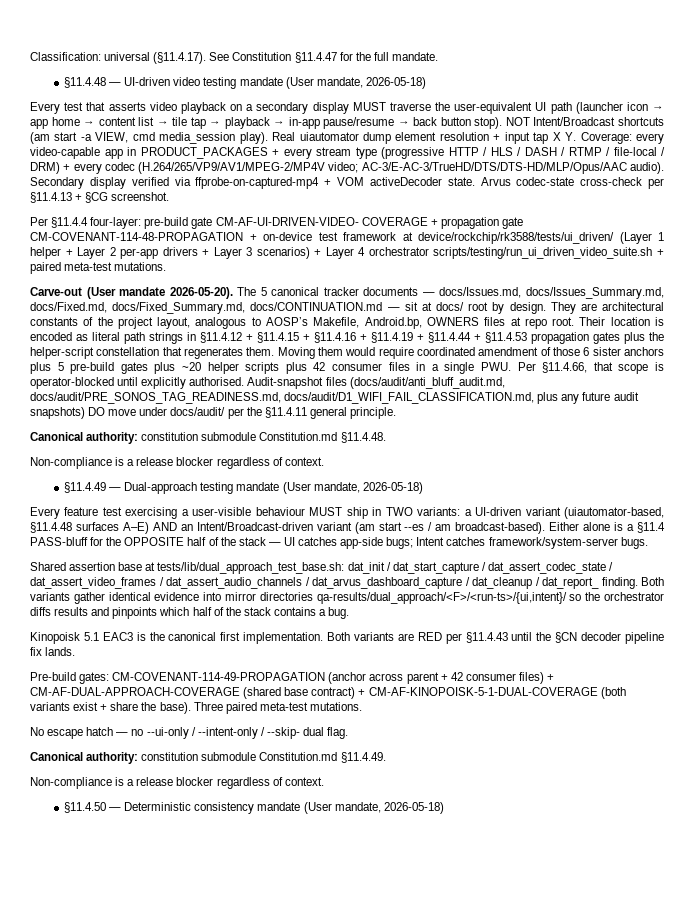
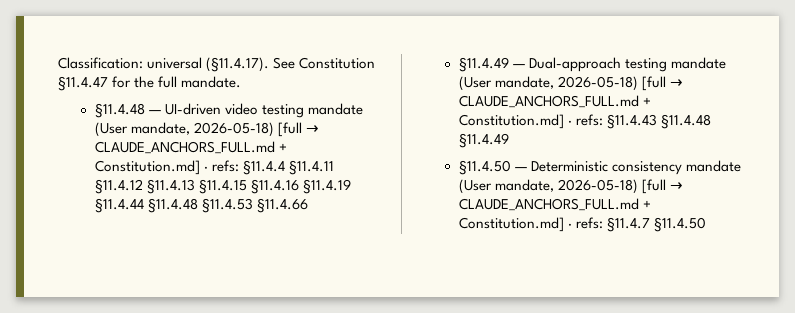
[30,102,664,114] [30,117,664,129] [30,132,665,144] [30,147,665,159] [30,162,664,174] [30,177,664,189] [30,192,170,203] [30,217,523,229] [30,232,664,244] [30,247,664,259] [30,262,167,274] [30,287,665,299] [30,302,665,314] [30,317,664,329] [30,332,664,344] [30,347,664,359] [30,362,665,374] [30,377,505,389] [30,392,639,404] [30,407,396,419] [30,432,386,444] [30,457,324,469] // Every test that asserts video playback on a secondary display MUST traverse the user-equivalent UI path (launcher icon → app home → content list → tile tap → playback → in-app pause/resume → back button stop). NOT Intent/Broadcast shortcuts (am start -a VIEW, cmd media_session play). Real uiautomator dump element resolution + input tap X Y. Coverage: every video-capable app in PRODUCT_PACKAGES + every stream type (progressive HTTP / HLS / DASH / RTMP / file-local / DRM) + every codec (H.264/265/VP9/AV1/MPEG-2/MP4V video; AC-3/E-AC-3/TrueHD/DTS/DTS-HD/MLP/Opus/AAC audio). Secondary display verified via ffprobe-on-captured-mp4 + VOM activeDecoder state. Arvus codec-state cross-check per §11.4.13 + §CG screenshot. // Per §11.4.4 four-layer: pre-build gate CM-AF-UI-DRIVEN-VIDEO- COVERAGE + propagation gate CM-COVENANT-114-48-PROPAGATION + on-device test framework at device/rockchip/rk3588/tests/ui_driven/ (Layer 1 helper + Layer 2 per-app drivers + Layer 3 scenarios) + Layer 4 orchestrator scripts/testing/run_ui_driven_video_suite.sh + paired meta-test mutations. // Carve-out (User mandate 2026-05-20). The 5 canonical tracker documents — docs/Issues.md, docs/Issues_Summary.md, docs/Fixed.md, docs/Fixed_Summary.md, docs/CONTINUATION.md — sit at docs/ root by design. They are architectural constants of the project layout, analogous to AOSP’s Makefile, Android.bp, OWNERS files at repo root. Their location is encoded as literal path strings in §11.4.12 + §11.4.15 + §11.4.16 + §11.4.19 + §11.4.44 + §11.4.53 propagation gates plus the helper-script constellation that regenerates them. Moving them would require coordinated amendment of those 6 sister anchors plus 5 pre-build gates plus ~20 helper scripts plus 42 consumer files in a single PWU. Per §11.4.66, that scope is operator-blocked until explicitly authorised. Audit-snapshot files (docs/audit/anti_bluff_audit.md, docs/audit/PRE_SONOS_TAG_READINESS.md, docs/audit/D1_WIFI_FAIL_CLASSIFICATION.md, plus any future audit snapshots) DO move under docs/audit/ per the §11.4.11 general principle. // Canonical authority: constitution submodule Constitution.md §11.4.48. // Non-compliance is a release blocker regardless of context. -> [278,122,320,137] [94,141,287,154] [94,160,335,175] [94,179,352,194] [94,198,309,213] [full → CLAUDE_ANCHORS_FULL.md + Constitution.md] · refs: §11.4.4 §11.4.11 §11.4.12 §11.4.13 §11.4.15 §11.4.16 §11.4.19 §11.4.44 §11.4.48 §11.4.53 §11.4.66
[30,507,664,519] [30,522,665,534] [30,537,648,549] [30,562,614,574] [30,577,664,589] [30,592,664,604] [30,607,350,619] [30,632,665,644] [30,647,76,656] [30,672,555,684] [30,687,626,699] [30,702,362,714] [30,727,349,739] [30,752,386,764] [30,777,324,789] // Every feature test exercising a user-visible behaviour MUST ship in TWO variants: a UI-driven variant (uiautomator-based, §11.4.48 surfaces A–E) AND an Intent/Broadcast-driven variant (am start --es / am broadcast-based). Either alone is a §11.4 PASS-bluff for the OPPOSITE half of the stack — UI catches app-side bugs; Intent catches framework/system-server bugs. // Shared assertion base at tests/lib/dual_approach_test_base.sh: dat_init / dat_start_capture / dat_assert_codec_state / dat_assert_video_frames / dat_assert_audio_channels / dat_arvus_dashboard_capture / dat_cleanup / dat_report_ finding. Both variants gather identical evidence into mirror directories qa-results/dual_approach/<F>/<run-ts>/{ui,intent}/ so the orchestrator diffs results and pinpoints which half of the stack contains a bug. // Kinopoisk 5.1 EAC3 is the canonical first implementation. Both variants are RED per §11.4.43 until the §CN decoder pipeline fix lands. // Pre-build gates: CM-COVENANT-114-49-PROPAGATION (anchor across parent + 42 consumer files) + CM-AF-DUAL-APPROACH-COVERAGE (shared base contract) + CM-AF-KINOPOISK-5-1-DUAL-COVERAGE (both variants exist + share the base). Three paired meta-test mutations. // No escape hatch — no --ui-only / --intent-only / --skip- dual flag. // Canonical authority: constitution submodule Constitution.md §11.4.49. // Non-compliance is a release blocker regardless of context. -> [642,76,684,91] [458,95,651,108] [458,114,712,129] [458,133,509,148] [full → CLAUDE_ANCHORS_FULL.md + Constitution.md] · refs: §11.4.43 §11.4.48 §11.4.49
(444, 808) none -> [642,179,684,194] [458,198,651,211] [458,217,707,232] [full → CLAUDE_ANCHORS_FULL.md + Constitution.md] · refs: §11.4.7 §11.4.50

